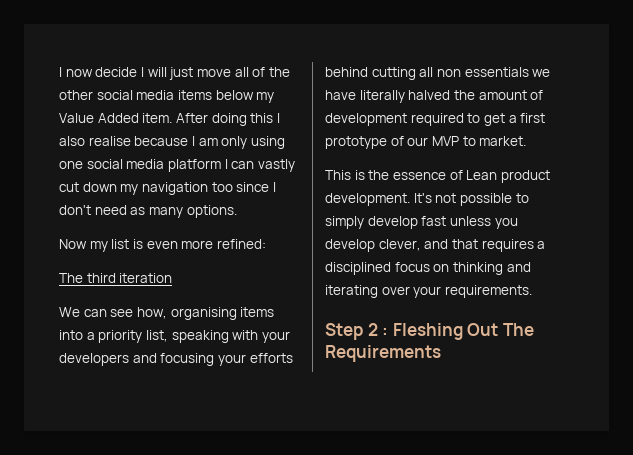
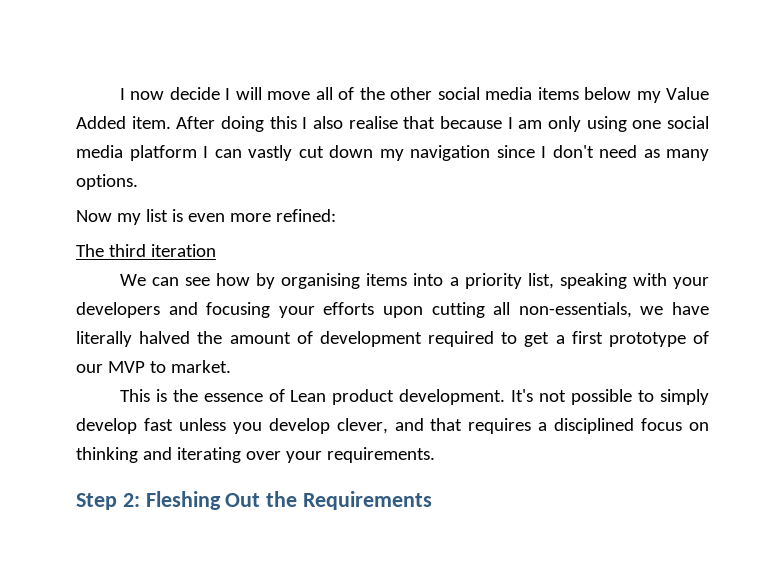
[169,67,194,80] just -> (262, 93) none
(131, 141) none -> [403,116,436,129] that
[211,182,233,192] too -> (490, 153) none
[136,307,167,319] how, -> [216,273,276,289] how by
[325,67,368,77] behind -> [383,306,423,318] upon
[436,67,529,77] non essentials -> [518,302,632,318] non-essentials,
[367,323,389,336] 2 : -> [122,493,140,507] 2:
[502,323,534,336] The -> [266,491,298,507] the

